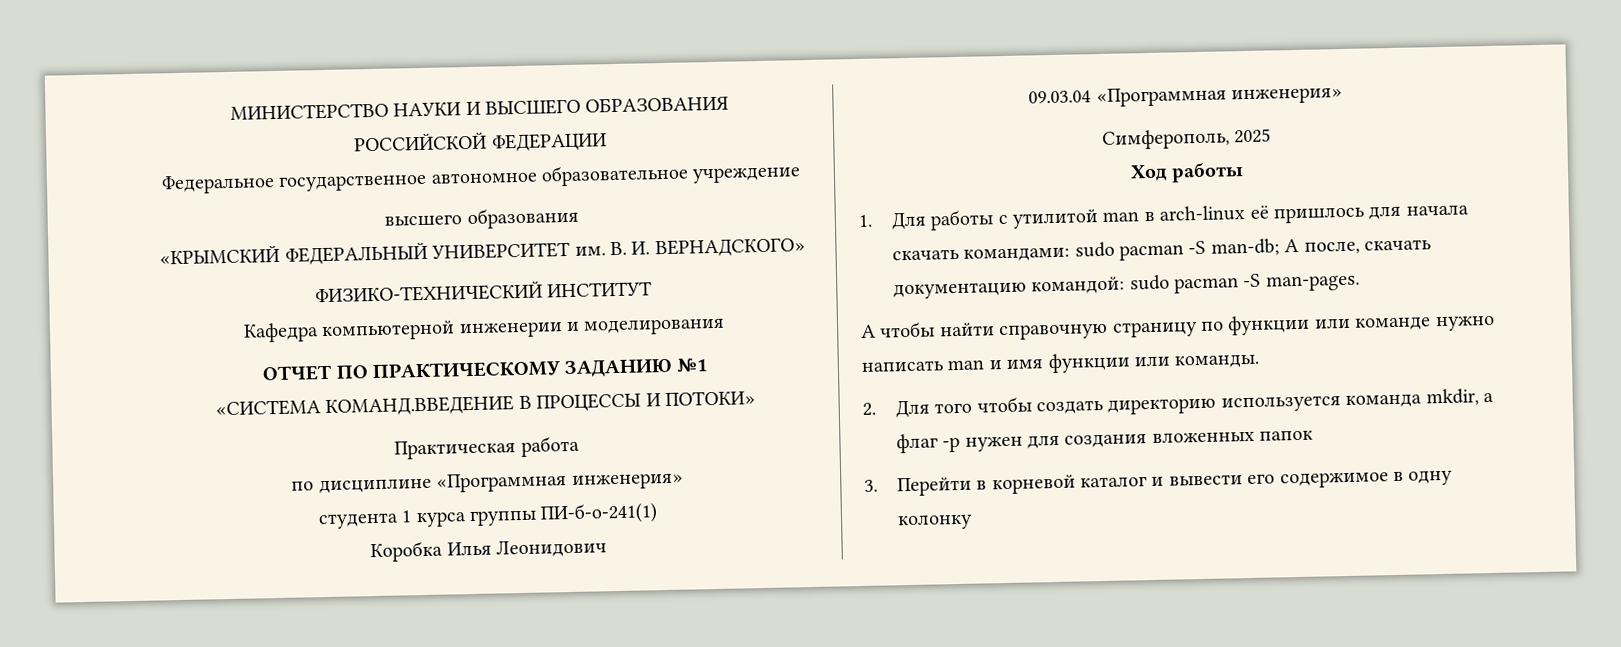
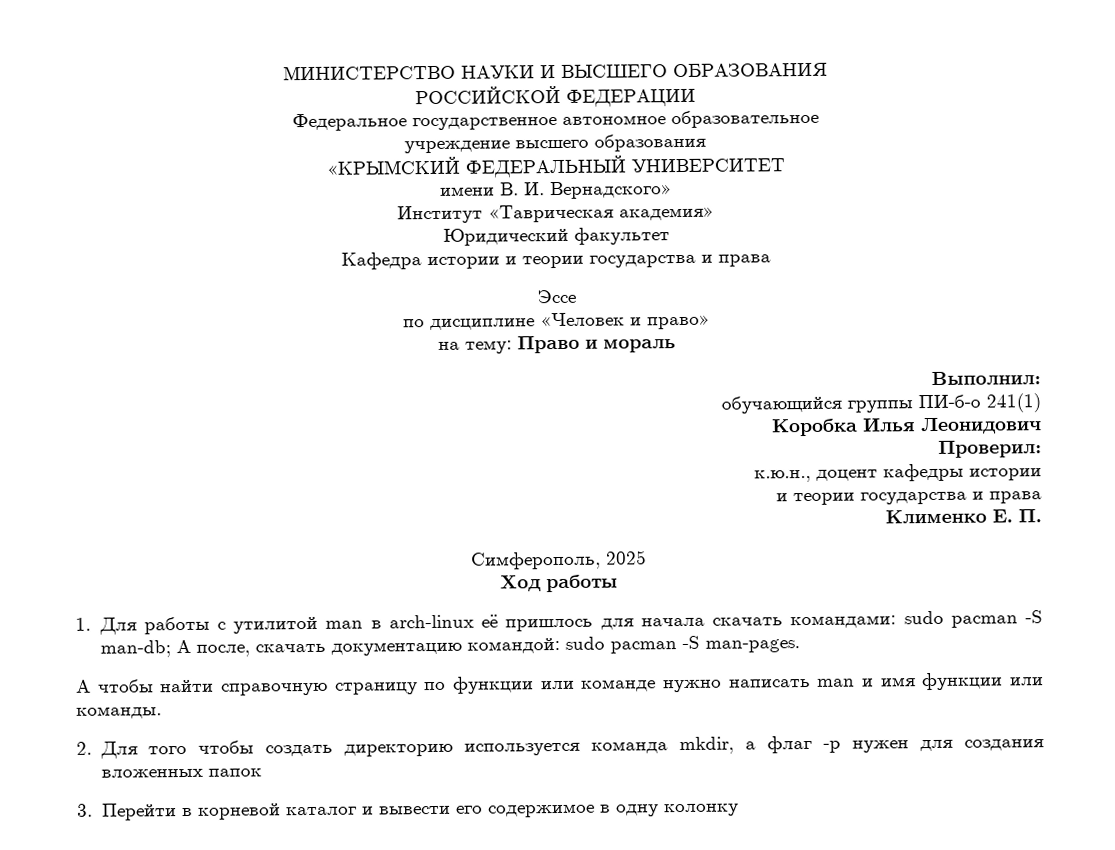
(689, 175) none -> (819, 119) //
(802, 175) // -> (510, 147) none
[574,246,606,256] им. -> [439,186,495,196] // имени
[654,237,806,258] [314,280,653,304] [242,317,726,343] [262,358,707,382] [215,390,756,417] [394,435,580,460] [291,472,684,494] [317,502,659,530] [370,538,607,563] [1028,86,1343,108] ВЕРНАДСКОГО» // ФИЗИКО-ТЕХНИЧЕСКИЙ ИНСТИТУТ // Кафедра компьютерной инженерии и моделирования // ОТЧЕТ ПО ПРАКТИЧЕСКОМУ ЗАДАНИЮ №1 // «СИСТЕМА КОМАНД.ВВЕДЕНИЕ В ПРОЦЕССЫ И ПОТОКИ» // Практическая работа // по дисциплине «Программная инженерия» // студента 1 курса группы ПИ-б-о-241(1) // Коробка Илья Леонидович // 09.03.04 «Программная инженерия» -> [549,181,673,200] [397,204,715,224] [442,227,670,246] [341,252,771,270] [536,289,577,304] [403,312,711,331] [438,335,676,354] [931,371,1041,385] [721,393,1041,414] [771,417,1042,437] [938,440,1042,458] [754,463,1042,483] [776,491,1042,506] [885,509,1042,524] Вернадского» // Институт «Таврическая академия» // Юридический факультет // Кафедра истории и теории государства и права // Эссе // по дисциплине «Человек и право» // на тему: Право и мораль // Выполнил: // обучающийся группы ПИ-б-о 241(1) // Коробка Илья Леонидович // Проверил: // к.ю.н., доцент кафедры истории // и теории государства и права // Клименко Е. П.

